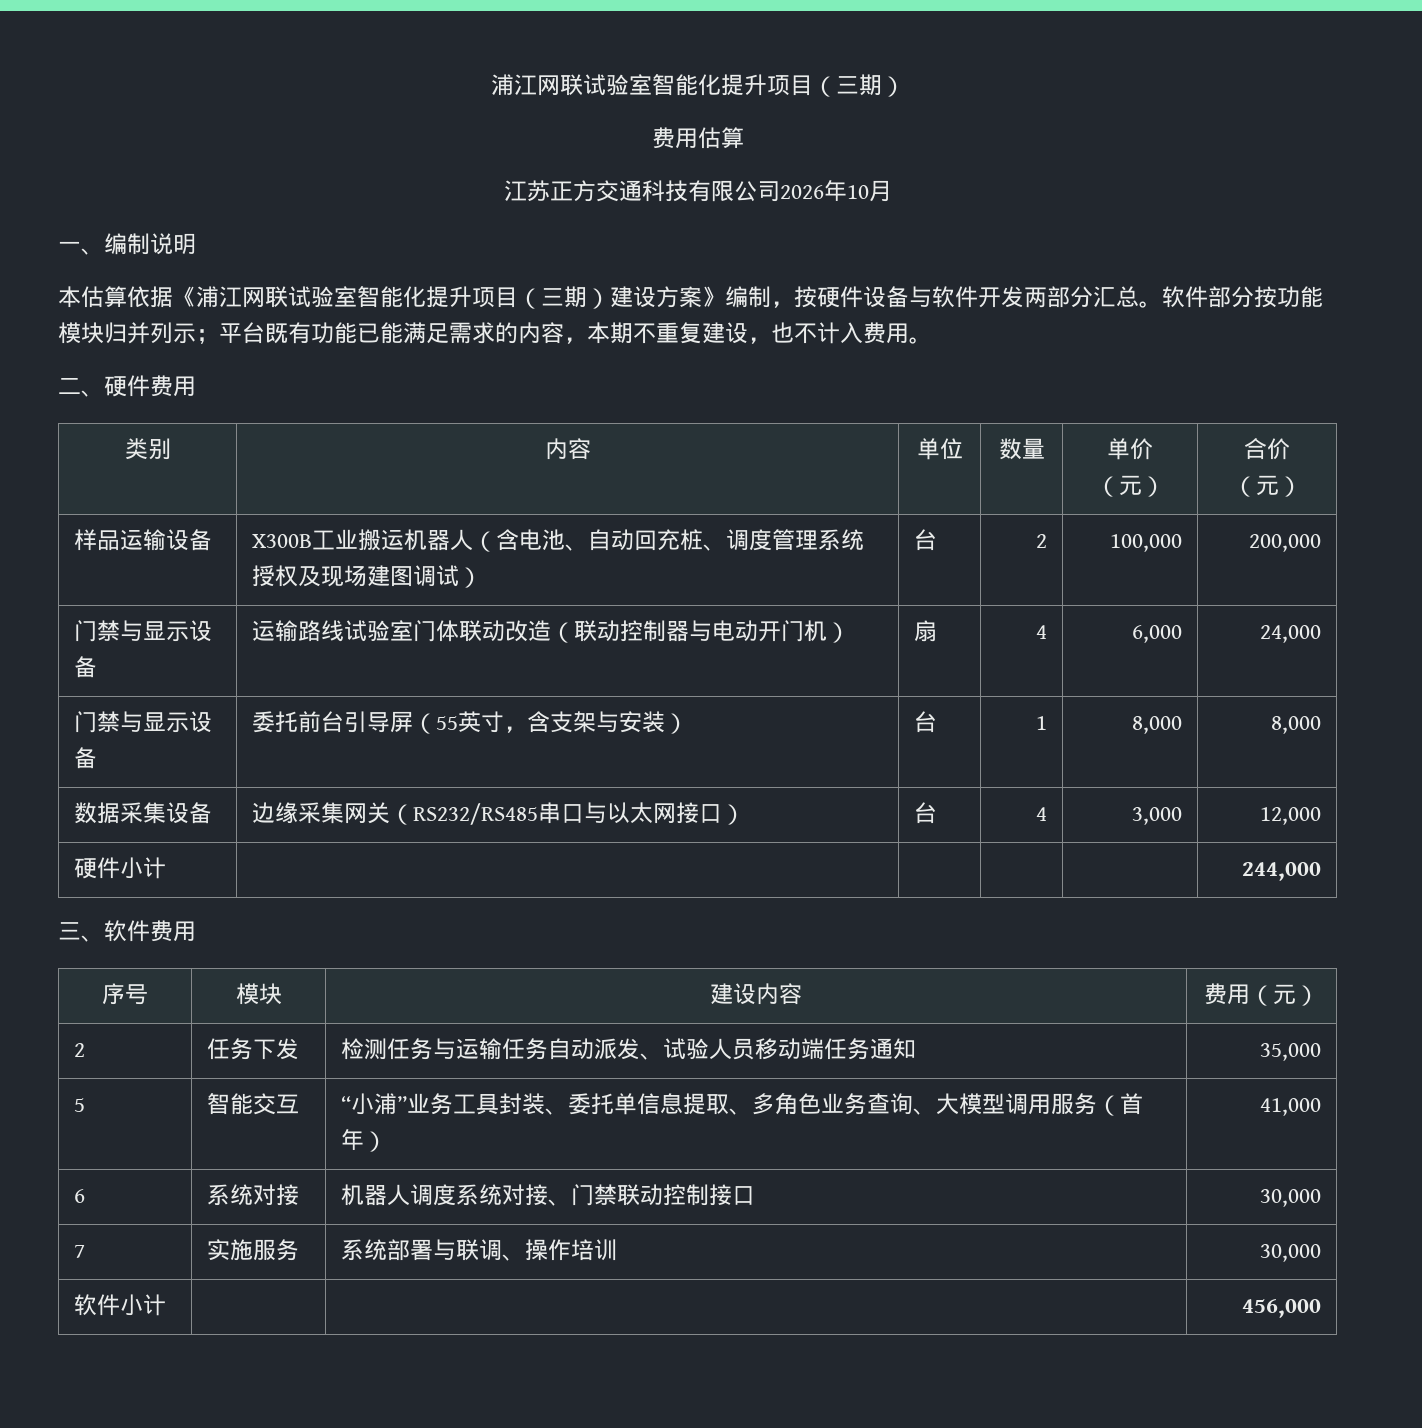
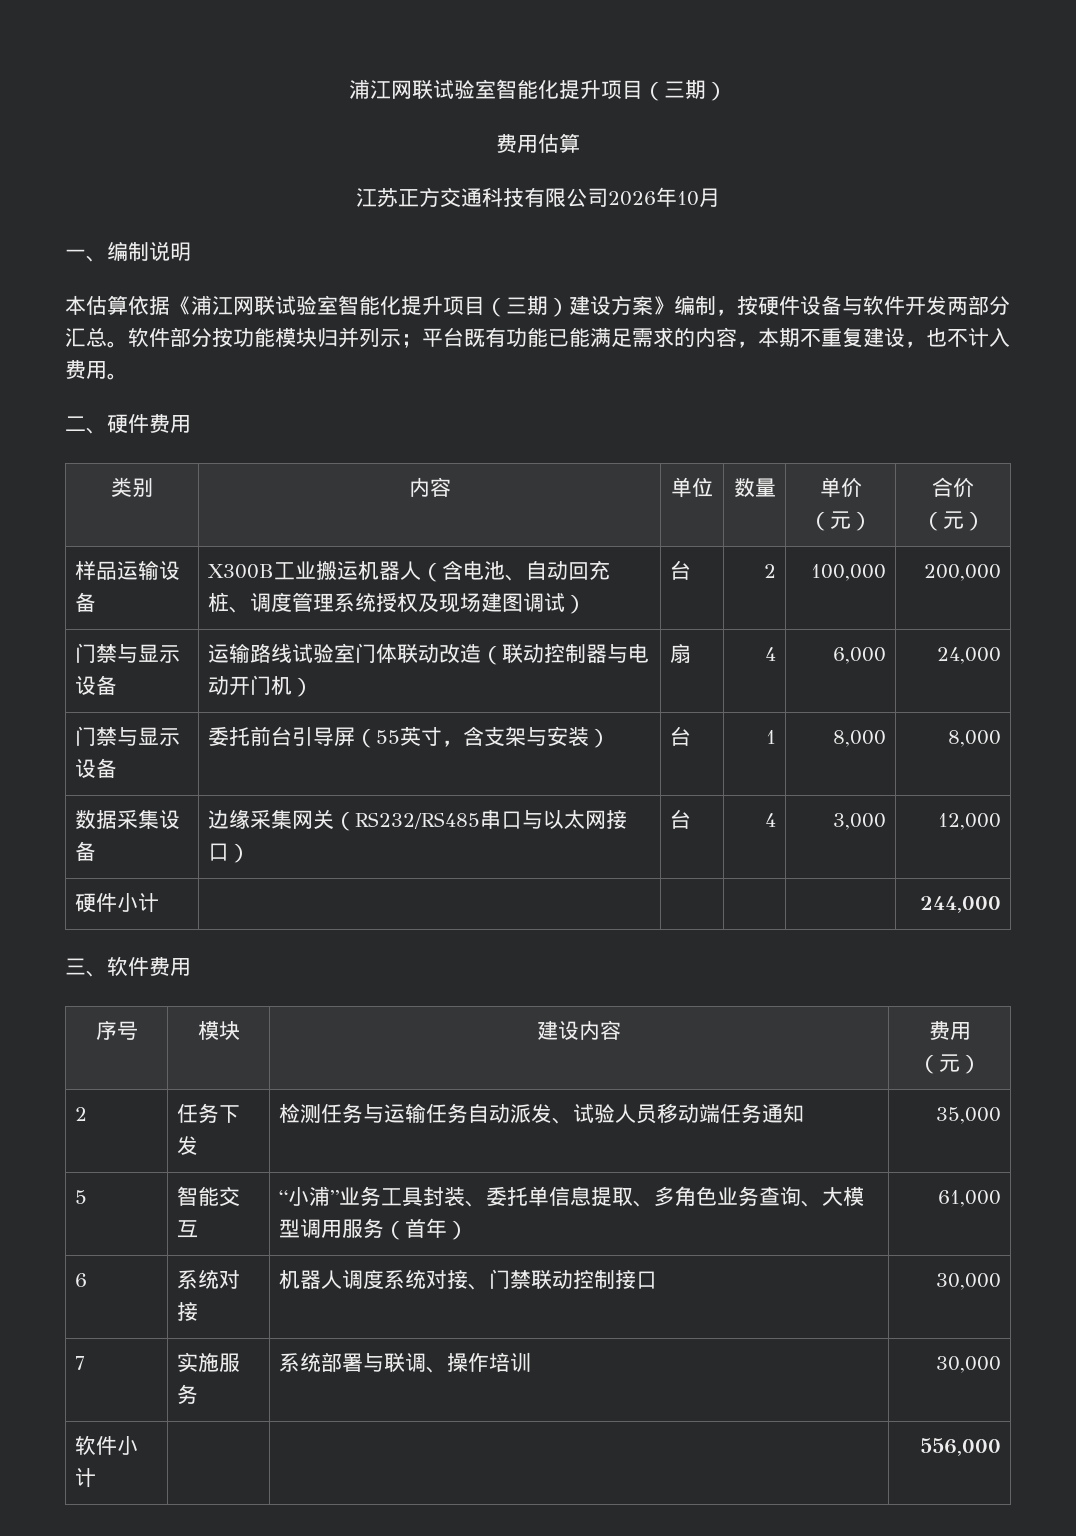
[1259,1098,1321,1116] 41,000 -> [938,1190,1002,1207] 61,000
[1241,1299,1321,1318] 456,000 -> [920,1438,1002,1456] 556,000

